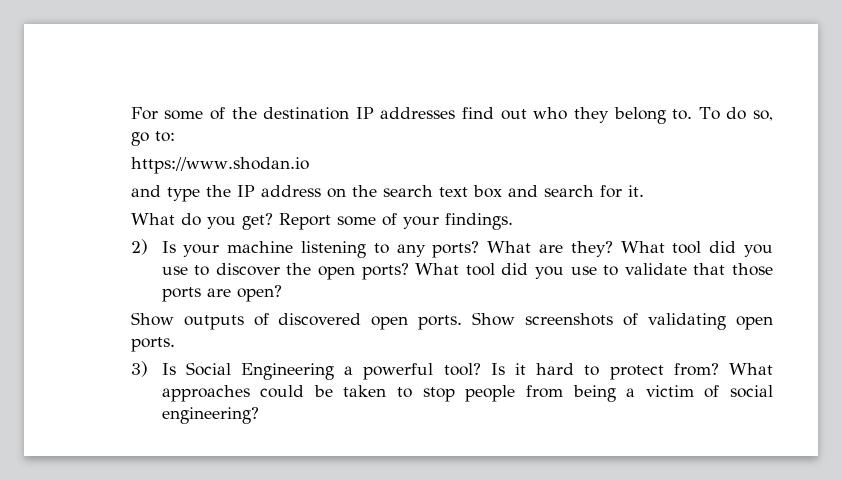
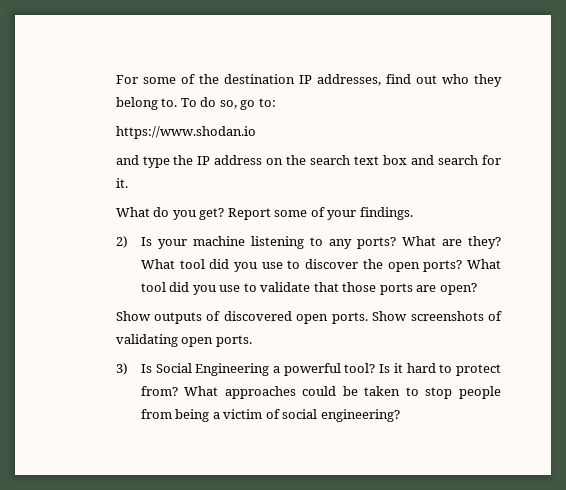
[380,107,456,119] addresses -> [316,74,381,86] addresses,

